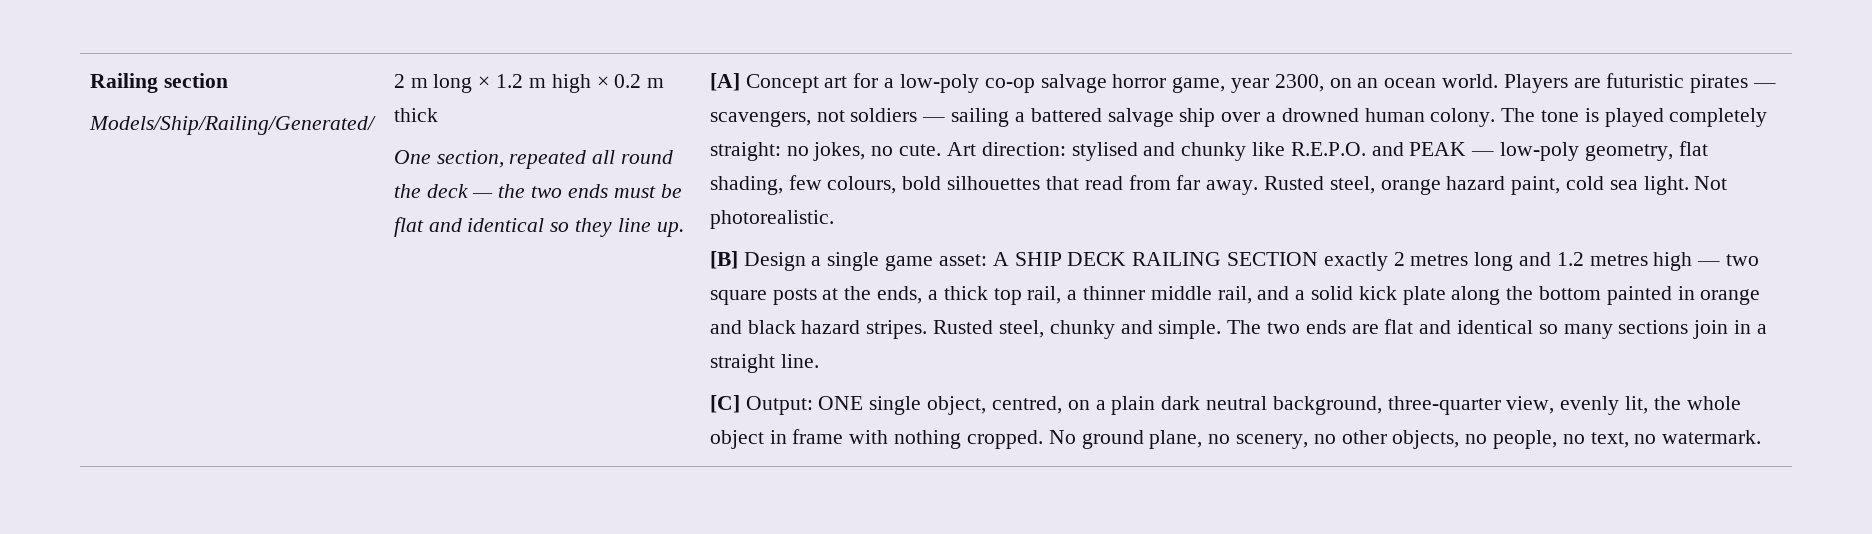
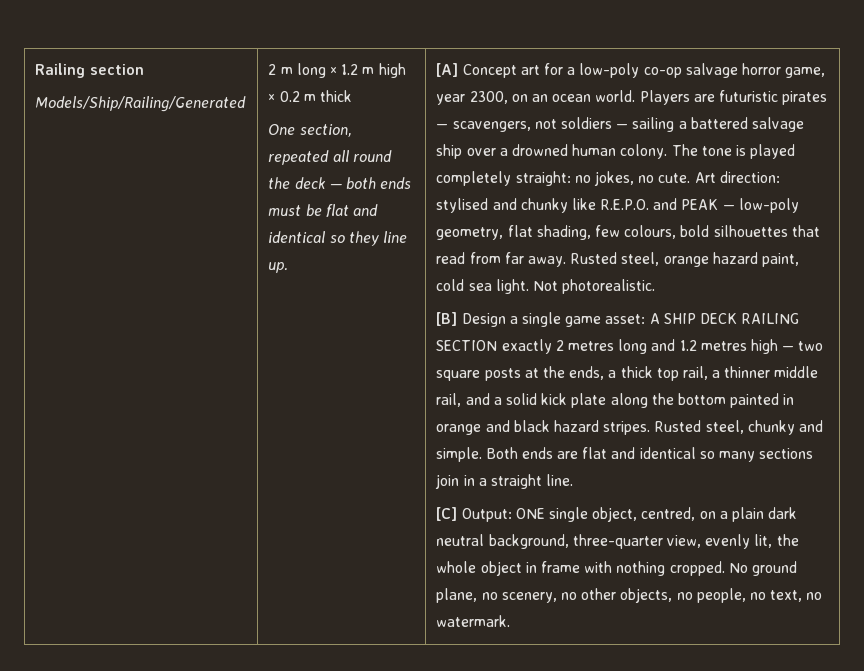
[88,116,376,135] Models/Ship/Railing/Generated/ -> [35,96,247,112] Models/Ship/Railing/Generated
[498,184,563,198] the two -> [345,177,376,189] both
[1227,320,1300,334] The two -> [486,447,518,459] Both

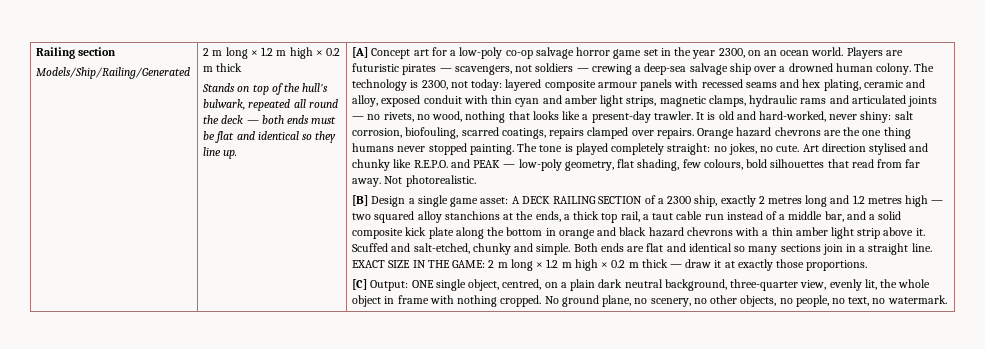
[268,124,352,137] One section, -> [202,83,329,95] [203,99,246,110] Stands on top of the hull's bulwark,
[785,67,826,78] game, -> [613,47,692,59] game set in the
[632,117,748,132] sailing a battered -> [591,63,687,75] crewing a deep-sea
(698, 150) none -> [352,79,925,91] [352,95,937,107] [352,111,913,123] [352,127,911,139] [352,143,538,155] technology is 2300, not today: layered composite armour panels with recessed seams and hex plating, ceramic and alloy, exposed conduit with thin cyan and amber light strips, magnetic clamps, hydraulic rams and articulated joints — no rivets, no wood, nothing that looks like a present-day trawler. It is old and hard-worked, never shiny: salt corrosion, biofouling, scarred coatings, repairs clamped over repairs. Orange hazard chevrons are the one thing humans never stopped painting. The
[719,171,780,183] direction: -> [821,143,866,152] direction
[570,252,799,267] [436,279,529,294] Rusted steel, orange hazard paint, cold sea light. -> (382, 182) none
[663,313,696,324] SHIP -> (520, 200) none
(498, 345) none -> [644,195,718,207] of a 2300 ship,
[436,368,521,381] square posts -> [374,211,500,223] squared alloy stanchions
[724,366,819,378] [436,393,462,407] thinner middle rail, -> [652,211,844,222] taut cable run instead of a middle bar,
(537, 399) none -> [352,228,404,239] composite
[730,393,780,408] painted -> (543, 231) none
[603,420,744,435] stripes. Rusted steel, -> [686,227,925,239] [352,243,470,254] chevrons with a thin amber light strip above it. Scuffed and salt-etched,
(574, 480) none -> [352,259,868,271] EXACT SIZE IN THE GAME: 2 m long × 1.2 m high × 0.2 m thick — draw it at exactly those proportions.

